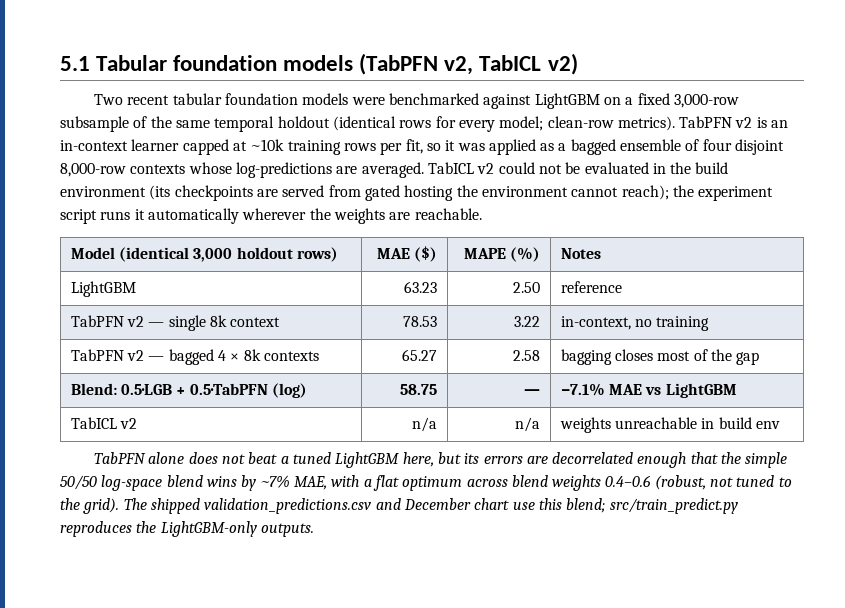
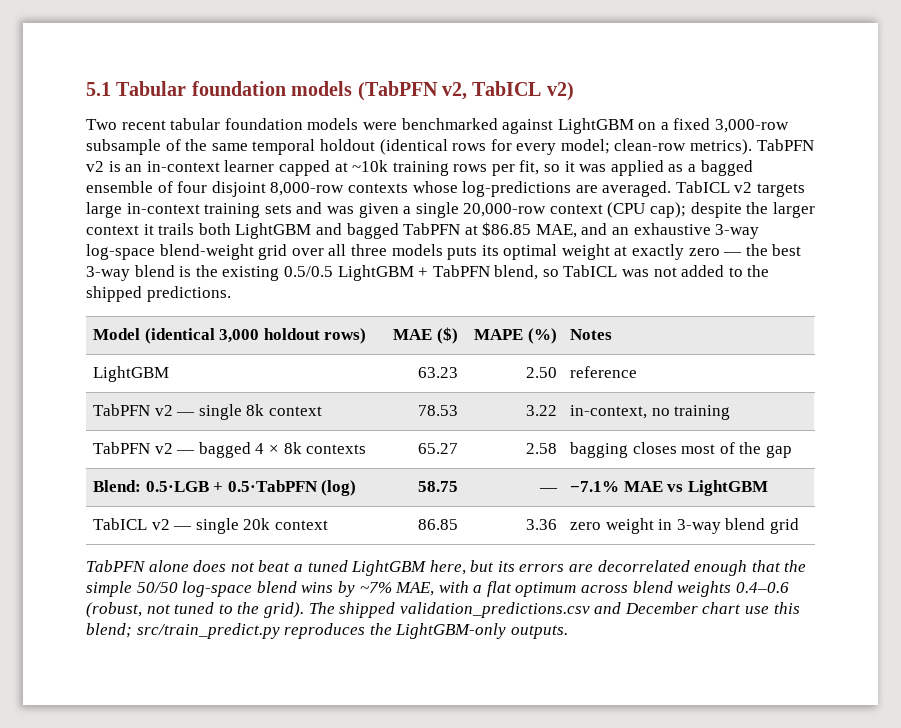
[498,162,729,174] [60,185,774,201] [60,208,482,224] could not be evaluated in the build environment (its checkpoints are served from gated hosting the environment cannot reach); the experiment script runs it automatically wherever the weights are reachable. -> [757,183,806,197] [86,202,815,218] [86,222,760,239] [86,244,802,260] [86,265,770,281] [86,286,231,302] targets large in-context training sets and was given a single 20,000-row context (CPU cap); despite the larger context it trails both LightGBM and bagged TabPFN at $86.85 MAE, and an exhaustive 3-way log-space blend-weight grid over all three models puts its optimal weight at exactly zero — the best 3-way blend is the existing 0.5/0.5 LightGBM + TabPFN blend, so TabICL was not added to the shipped predictions.
[412,417,438,432] [515,417,541,432] [559,417,780,433] | n/a | n/a | weights unreachable in build env -> [173,518,329,534] [417,519,458,530] [525,519,557,530] [570,518,800,534] — single 20k context | 86.85 | 3.36 | zero weight in 3-way blend grid

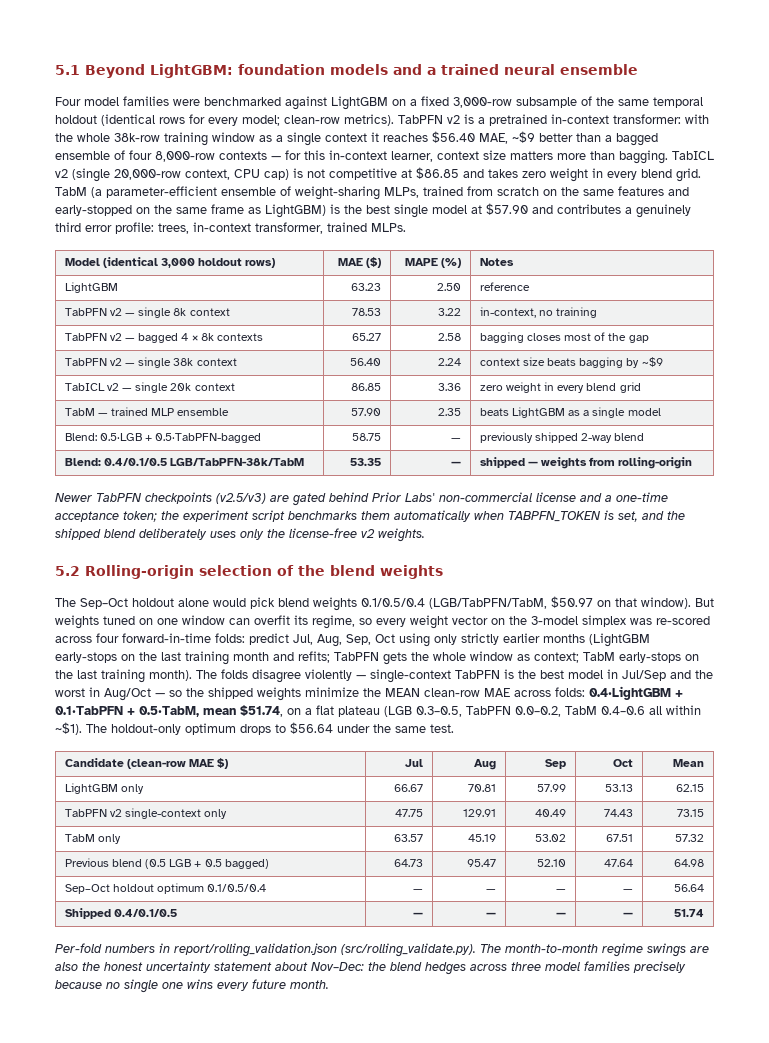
[116,81,574,101] [86,118,359,130] Tabular foundation models (TabPFN v2, TabICL v2) // Two recent tabular foundation models -> [85,64,638,78] [55,96,169,106] Beyond LightGBM: foundation models and a trained neural ensemble // Four model families
[125,160,684,176] an in-context learner capped at ~10k training rows per fit, so it was applied as -> [478,114,709,126] [55,131,601,146] a pretrained in-context transformer: with the whole 38k-row training window as a single context it reaches $56.40 MAE, ~$9 better than
[211,181,266,197] disjoint -> (152, 155) none
[412,181,806,197] [86,202,815,218] [86,222,760,239] [86,244,802,260] [86,265,770,281] [86,286,231,302] whose log-predictions are averaged. TabICL v2 targets large in-context training sets and was given a single 20,000-row context (CPU cap); despite the larger context it trails both LightGBM and bagged TabPFN at $86.85 MAE, and an exhaustive 3-way log-space blend-weight grid over all three models puts its optimal weight at exactly zero — the best 3-way blend is the existing 0.5/0.5 LightGBM + TabPFN blend, so TabICL was not added to the shipped predictions. -> [271,150,714,164] [55,167,701,182] [55,186,689,200] [55,203,691,218] [55,222,406,234] — for this in-context learner, context size matters more than bagging. TabICL v2 (single 20,000-row context, CPU cap) is not competitive at $86.85 and takes zero weight in every blend grid. TabM (a parameter-efficient ensemble of weight-sharing MLPs, trained from scratch on the same features and early-stopped on the same frame as LightGBM) is the best single model at $57.90 and contributes a genuinely third error profile: trees, in-context transformer, trained MLPs.
[93,480,357,496] [417,481,458,492] [538,488,558,492] [570,480,768,496] Blend: 0.5·LGB + 0.5·TabPFN (log) | 58.75 | — | −7.1% MAE vs LightGBM -> [64,357,237,368] [350,358,382,366] [438,358,462,366] [479,357,663,368] TabPFN v2 — single 38k context | 56.40 | 2.24 | context size beats bagging by ~$9
[676,519,721,534] 3-way -> [557,385,585,393] every
[86,560,807,576] [86,581,789,597] [86,602,800,618] [86,623,568,639] // TabPFN alone does not beat a tuned LightGBM here, but its errors are decorrelated enough that the simple 50/50 log-space blend wins by ~7% MAE, with a flat optimum across blend weights 0.4–0.6 (robust, not tuned to the grid). The shipped validation_predictions.csv and December chart use this blend; src/train_predict.py reproduces the LightGBM-only outputs. -> [64,407,230,416] [351,408,382,416] [438,408,462,416] [479,407,661,418] [64,433,262,443] [352,433,382,441] [451,438,462,441] [479,432,645,443] [64,458,305,466] [350,458,382,466] [451,461,462,466] [479,457,693,469] [55,492,668,506] [55,510,685,522] [55,528,425,542] [55,565,443,579] [55,596,714,611] [55,615,710,629] [55,633,650,647] [55,651,699,665] [55,669,713,683] [55,686,683,701] [55,705,701,717] [55,722,454,735] [64,758,229,769] [405,759,424,767] [474,759,497,770] [545,759,567,769] [613,759,634,767] [673,759,705,767] [64,783,145,794] [394,784,424,792] [468,784,497,792] [537,784,567,792] [605,784,634,792] [676,784,705,792] [64,808,228,819] [395,809,424,817] [463,809,497,817] [535,809,567,817] [604,809,634,817] [677,809,705,817] [64,834,122,844] [394,834,424,842] [468,834,497,842] [535,834,567,842] [606,834,634,842] [675,834,705,842] [64,858,269,869] [394,859,424,867] [467,859,497,867] [537,859,567,867] [604,859,634,867] [674,859,705,867] [64,883,267,894] [413,889,424,892] [486,889,497,892] [556,889,567,892] [623,889,634,892] [674,884,705,892] [64,908,178,919] [413,912,424,917] [486,912,497,917] [556,912,567,917] [623,912,634,917] [674,909,705,917] [55,943,709,957] [55,961,686,975] [55,979,329,993] // TabM — trained MLP ensemble | 57.90 | 2.35 | beats LightGBM as a single model // Blend: 0.5·LGB + 0.5·TabPFN-bagged | 58.75 | — | previously shipped 2-way blend // Blend: 0.4/0.1/0.5 LGB/TabPFN-38k/TabM | 53.35 | — | shipped — weights from rolling-origin // Newer TabPFN checkpoints (v2.5/v3) are gated behind Prior Labs' non-commercial license and a one-time acceptance token; the experiment script benchmarks them automatically when TABPFN_TOKEN is set, and the shipped blend deliberately uses only the license-free v2 weights. // 5.2 Rolling-origin selection of the blend weights // The Sep–Oct holdout alone would pick blend weights 0.1/0.5/0.4 (LGB/TabPFN/TabM, $50.97 on that window). But weights tuned on one window can overfit its regime, so every weight vector on the 3-model simplex was re-scored across four forward-in-time folds: predict Jul, Aug, Sep, Oct using only strictly earlier months (LightGBM early-stops on the last training month and refits; TabPFN gets the whole window as context; TabM early-stops on the last training month). The folds disagree violently — single-context TabPFN is the best model in Jul/Sep and the worst in Aug/Oct — so the shipped weights minimize the MEAN clean-row MAE across folds: 0.4·LightGBM + 0.1·TabPFN + 0.5·TabM, mean $51.74, on a flat plateau (LGB 0.3–0.5, TabPFN 0.0–0.2, TabM 0.4–0.6 all within ~$1). The holdout-only optimum drops to $56.64 under the same test. // Candidate (clean-row MAE $) | Jul | Aug | Sep | Oct | Mean // LightGBM only | 66.67 | 70.81 | 57.99 | 53.13 | 62.15 // TabPFN v2 single-context only | 47.75 | 129.91 | 40.49 | 74.43 | 73.15 // TabM only | 63.57 | 45.19 | 53.02 | 67.51 | 57.32 // Previous blend (0.5 LGB + 0.5 bagged) | 64.73 | 95.47 | 52.10 | 47.64 | 64.98 // Sep–Oct holdout optimum 0.1/0.5/0.4 | — | — | — | — | 56.64 // Shipped 0.4/0.1/0.5 | — | — | — | — | 51.74 // Per-fold numbers in report/rolling_validation.json (src/rolling_validate.py). The month-to-month regime swings are also the honest uncertainty statement about Nov–Dec: the blend hedges across three model families precisely because no single one wins every future month.

